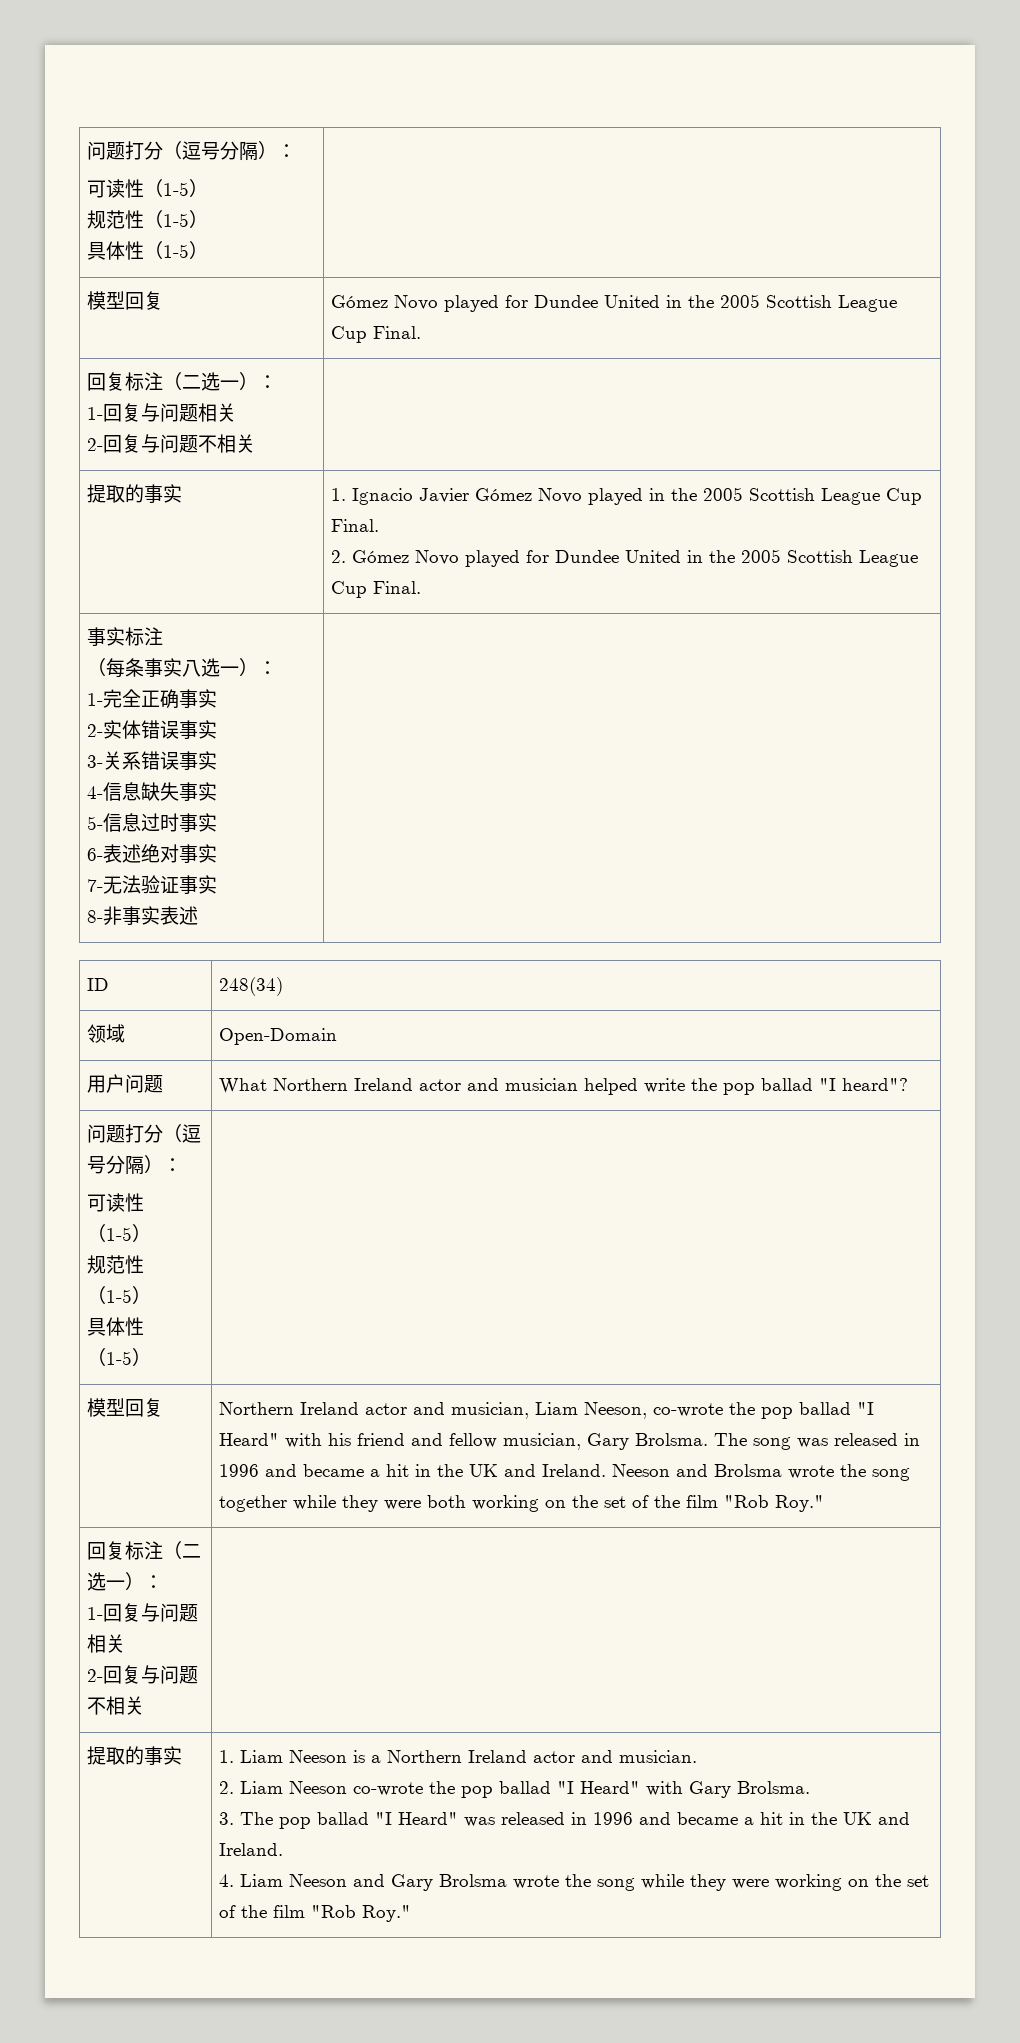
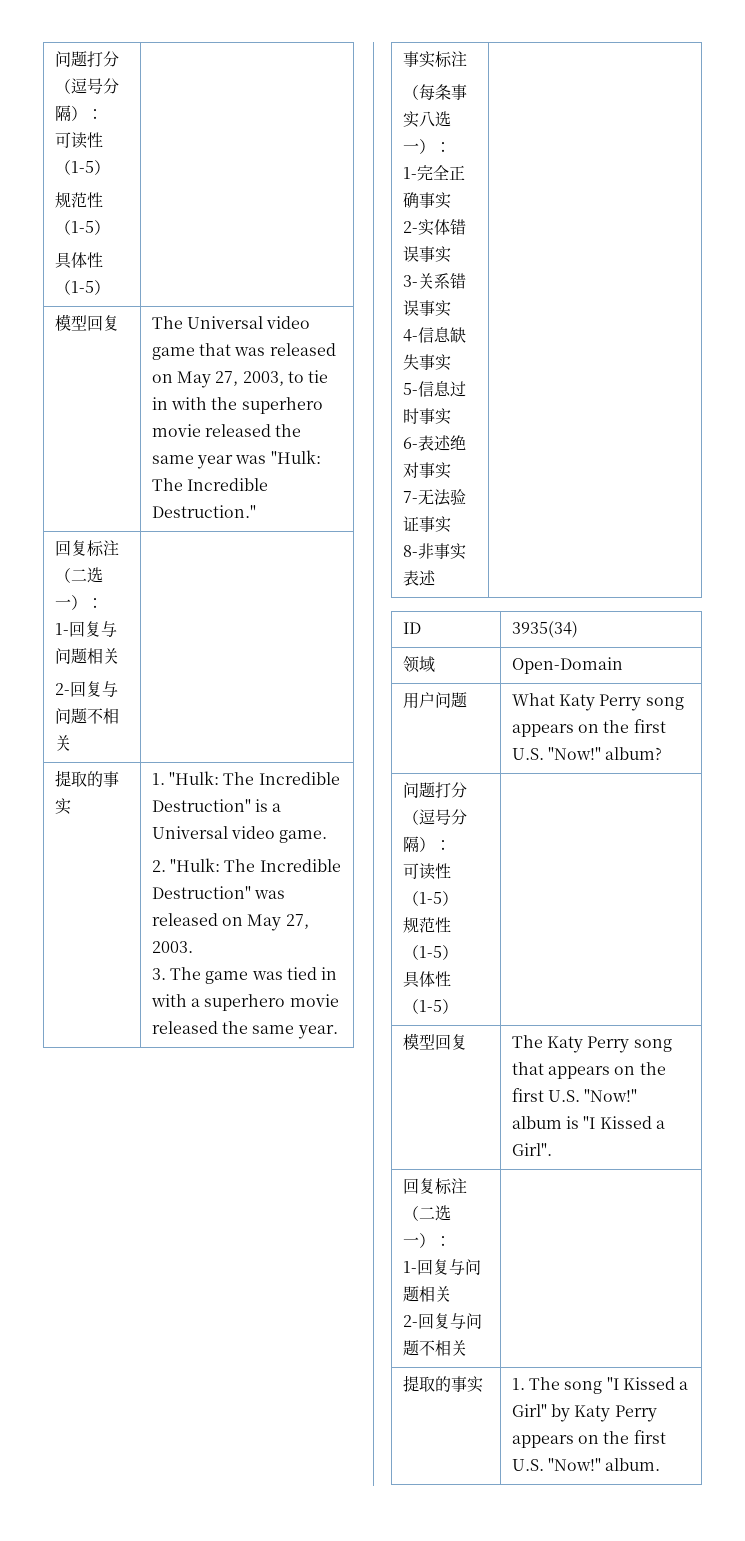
[331,294,898,312] [331,326,422,343] Gómez Novo played for Dundee United in the 2005 Scottish League Cup Final. -> [151,316,311,329] [151,343,336,360] [151,370,329,388] [151,397,323,414] [151,424,302,437] [151,450,321,469] [151,478,268,491] [151,505,256,518] The Universal video game that was released on May 27, 2003, to tie in with the superhero movie released the same year was "Hulk: The Incredible Destruction."
[352,487,923,505] [331,519,380,532] [331,549,919,567] [331,581,422,598] Ignacio Javier Gómez Novo played in the 2005 Scottish League Cup Final. // 2. Gómez Novo played for Dundee United in the 2005 Scottish League Cup Final. -> [168,771,340,785] [151,799,282,812] [151,826,328,843] [151,858,341,872] [151,886,285,899] [151,913,309,931] [151,941,193,953] [151,967,338,984] [150,994,339,1011] [151,1021,338,1039] "Hulk: The Incredible Destruction" is a Universal video game. // 2. "Hulk: The Incredible Destruction" was released on May 27, 2003. // 3. The game was tied in with a superhero movie released the same year.
[219,977,284,996] 248(34) -> [511,621,578,638] 3935(34)
[273,1078,909,1095] Northern Ireland actor and musician helped write the pop ballad "I heard"? -> [558,694,684,711] [511,719,666,737] [511,747,663,760] Katy Perry song appears on the first U.S. "Now!" album?
[219,1402,875,1419] [219,1433,921,1450] [219,1464,911,1481] [219,1495,825,1512] Northern Ireland actor and musician, Liam Neeson, co-wrote the pop ballad "I Heard" with his friend and fellow musician, Gary Brolsma. The song was released in 1996 and became a hit in the UK and Ireland. Neeson and Brolsma wrote the song together while they were both working on the set of the film "Rob Roy." -> [511,1035,672,1053] [511,1062,666,1079] [511,1088,638,1102] [511,1116,665,1129] [511,1143,552,1156] The Katy Perry song that appears on the first U.S. "Now!" album is "I Kissed a Girl".
[240,1750,698,1763] [219,1781,811,1798] [219,1812,911,1829] [219,1843,284,1856] [219,1874,930,1891] [219,1905,412,1922] Liam Neeson is a Northern Ireland actor and musician. // 2. Liam Neeson co-wrote the pop ballad "I Heard" with Gary Brolsma. // 3. The pop ballad "I Heard" was released in 1996 and became a hit in the UK and Ireland. // 4. Liam Neeson and Gary Brolsma wrote the song while they were working on the set of the film "Rob Roy." -> [528,1377,689,1394] [511,1404,657,1422] [511,1430,666,1448] [511,1458,661,1471] The song "I Kissed a Girl" by Katy Perry appears on the first U.S. "Now!" album.

